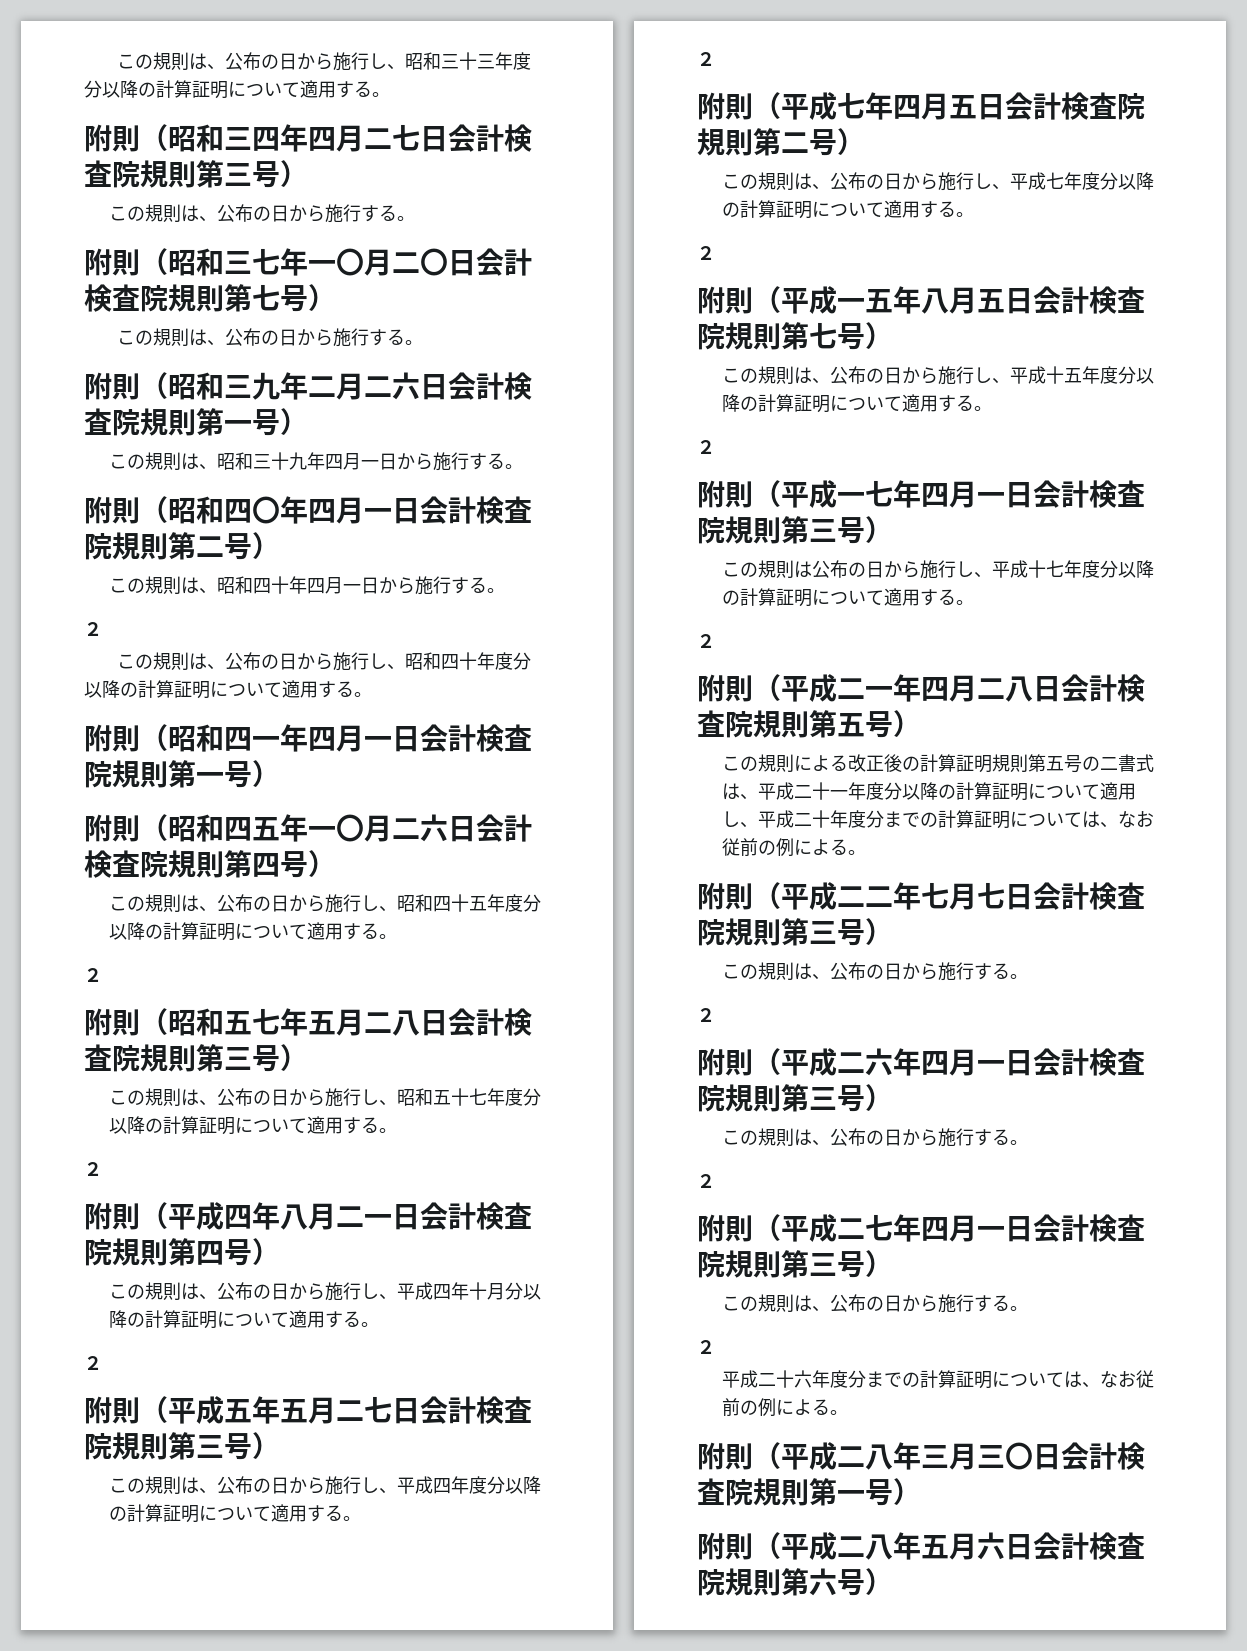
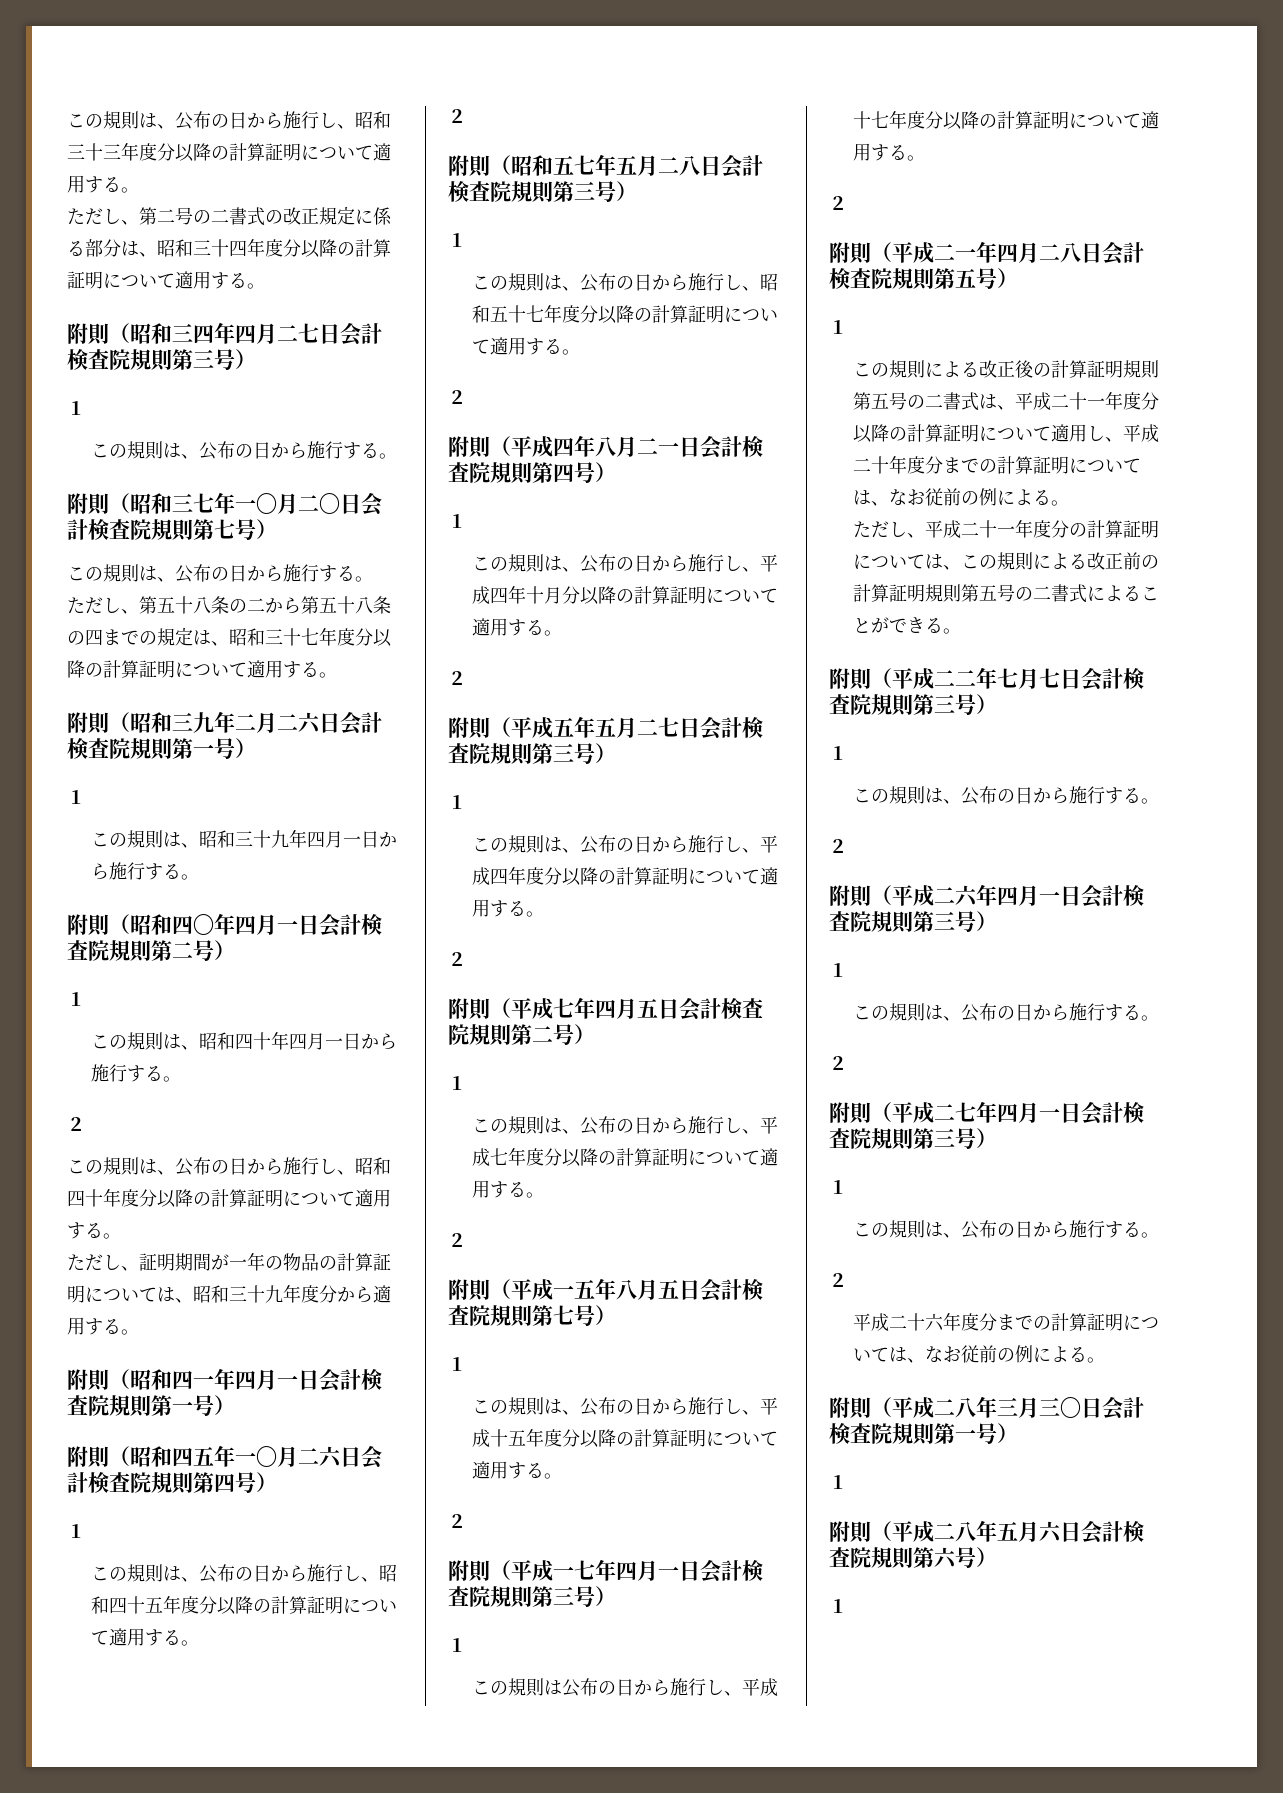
(390, 94) none -> [67,206,392,226] [67,238,391,258] [67,271,265,289] // ただし、第二号の二書式の改正規定に係る部分は、昭和三十四年度分以降の計算証明について適用する。
(308, 173) none -> [67,401,85,415] // １
(423, 342) none -> [67,596,391,614] [67,627,392,647] [67,660,337,678] // ただし、第五十八条の二から第五十八条の四までの規定は、昭和三十七年度分以降の計算証明について適用する。
(308, 421) none -> [67,790,85,804] // １
(280, 545) none -> [67,992,85,1006] // １
(372, 694) none -> [67,1252,391,1271] [67,1284,391,1303] [67,1317,139,1335] // ただし、証明期間が一年の物品の計算証明については、昭和三十九年度分から適用する。
(336, 863) none -> [67,1524,85,1538] // １
(308, 1057) none -> [448,233,466,247] // １
(280, 1251) none -> [448,514,466,528] // １
(280, 1445) none -> [448,795,466,809] // １
(865, 141) none -> [448,1076,466,1090] // １
(893, 335) none -> [448,1357,466,1371] // １
(893, 529) none -> [448,1638,466,1652] // １
(921, 723) none -> [829,320,847,334] // １
(866, 852) none -> [853,519,1160,538] [853,552,1160,571] [853,584,1160,603] [853,617,962,634] // ただし、平成二十一年度分の計算証明については、この規則による改正前の計算証明規則第五号の二書式によることができる。
(893, 931) none -> [829,746,847,760] // １
(893, 1097) none -> [829,963,847,977] // １
(893, 1263) none -> [829,1180,847,1194] // １
(921, 1491) none -> [829,1475,847,1489] // １
(893, 1581) none -> [829,1599,847,1613] // １

